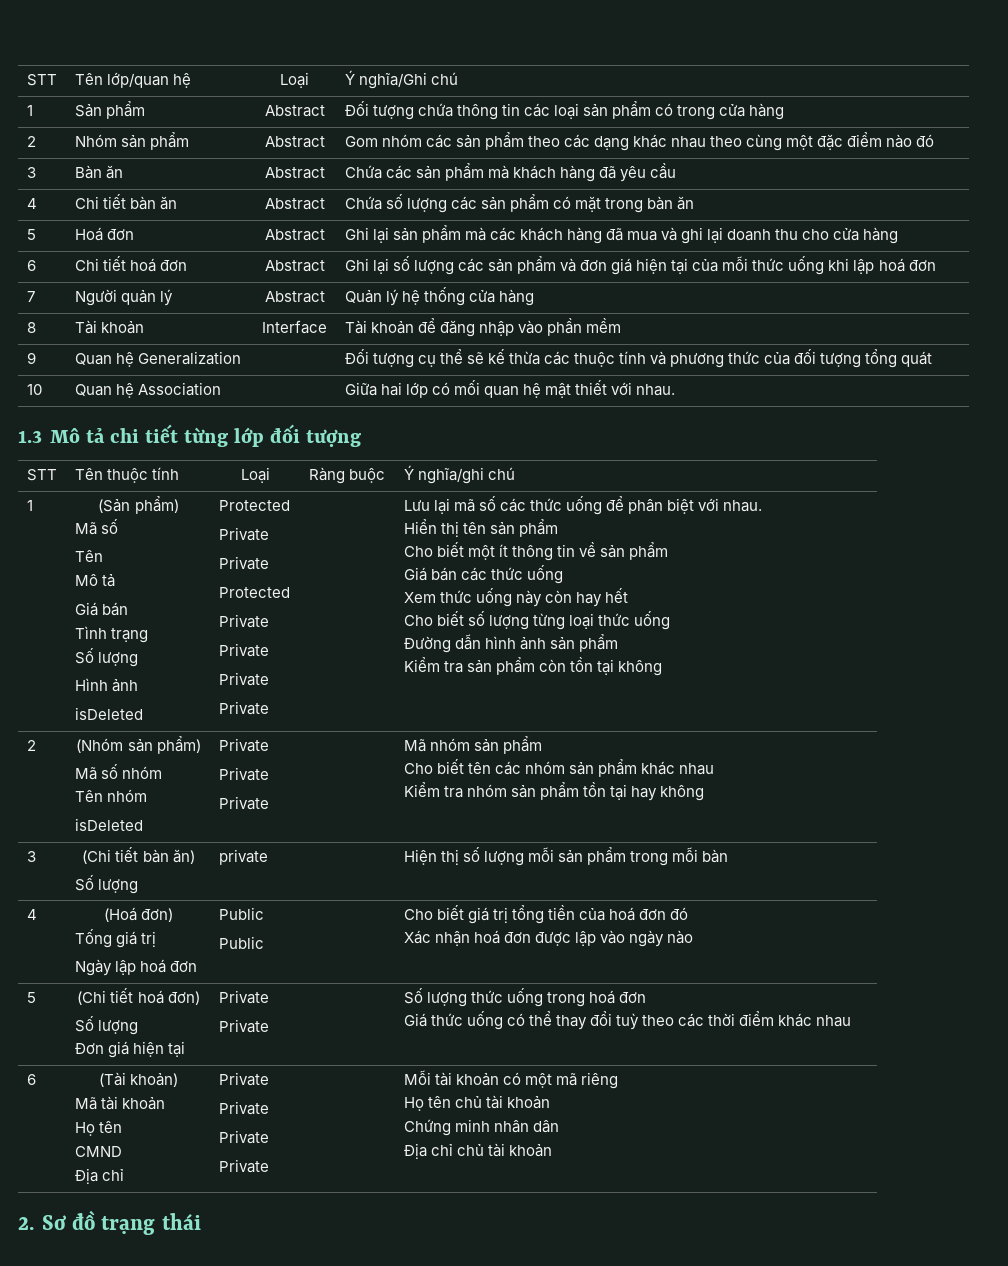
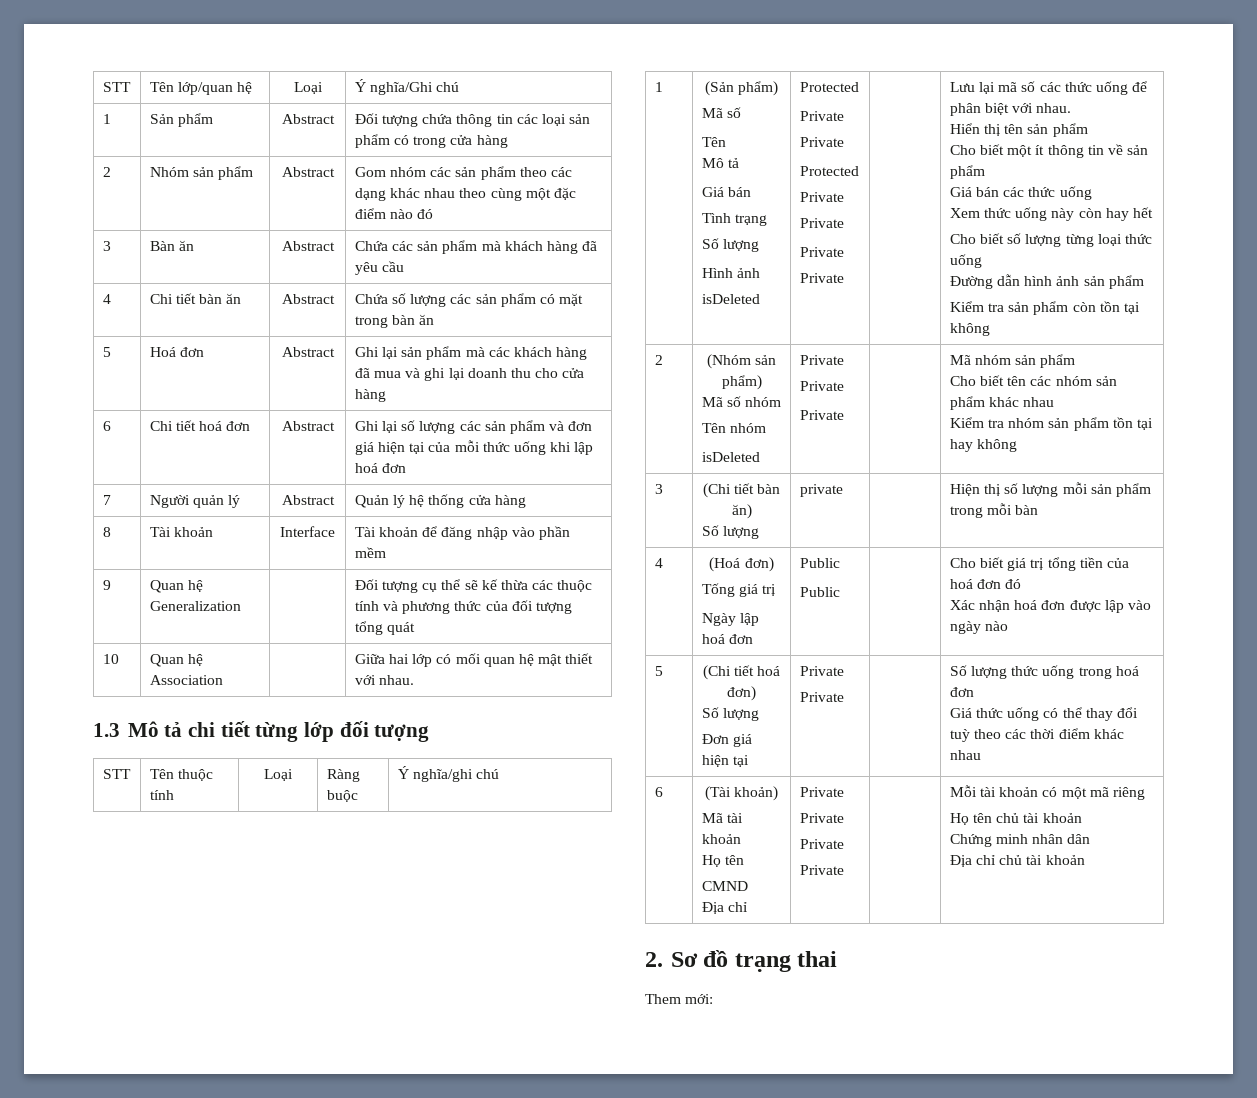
[161,1213,201,1230] thái -> [797,951,838,967] [645,994,714,1004] thai // Them mới:

